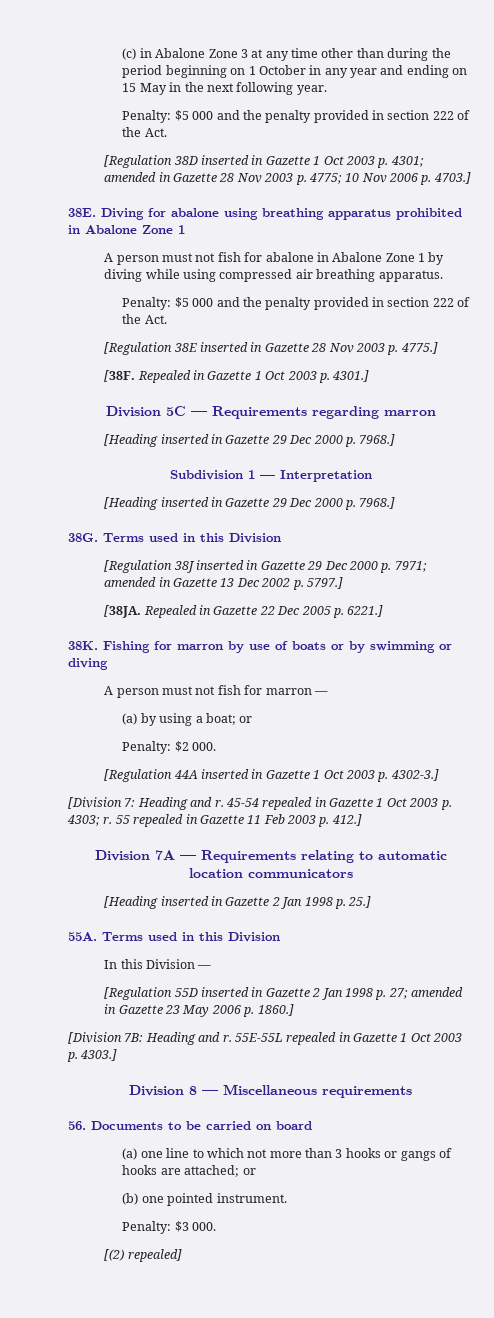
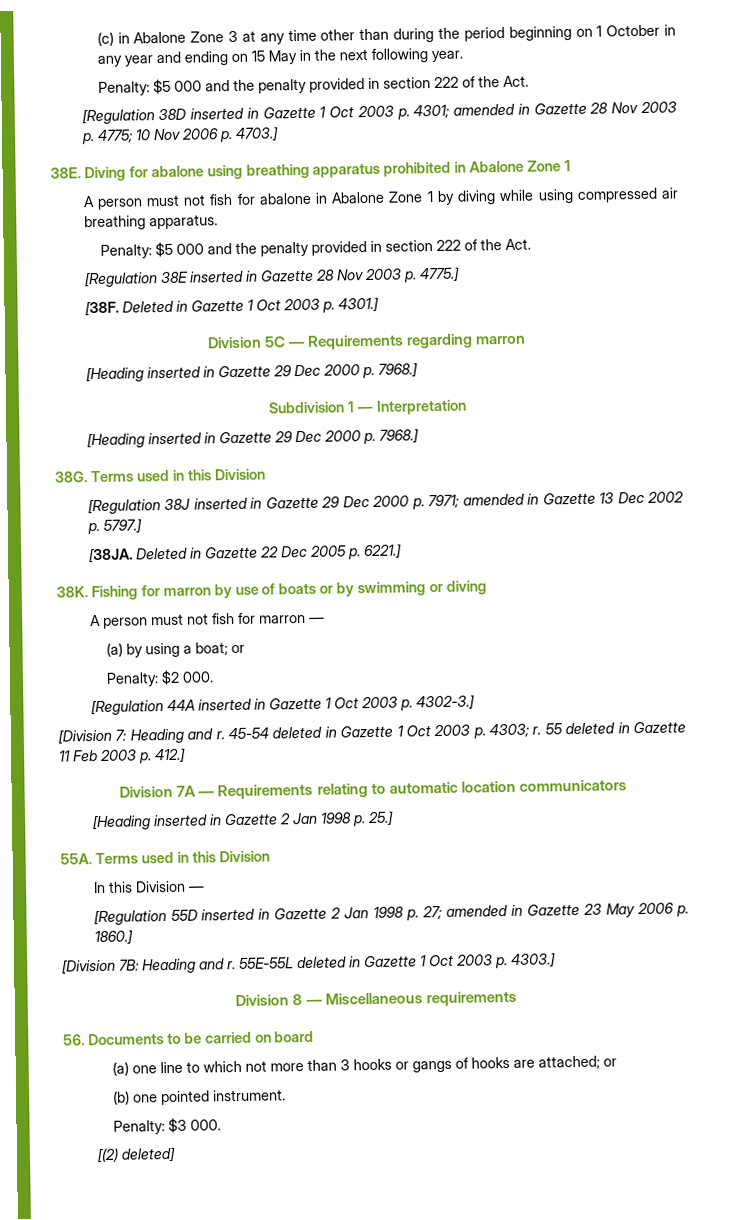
[137,370,191,383] Repealed -> [121,300,174,313] Deleted
[143,605,197,618] Repealed -> [135,547,188,560] Deleted
[262,797,313,810] repealed -> [272,726,323,739] deleted
[133,814,184,827] repealed -> [565,722,616,735] deleted
[286,1032,337,1045] repealed -> [297,956,347,969] deleted
[127,1249,182,1262] repealed] -> [120,1146,176,1163] deleted]

